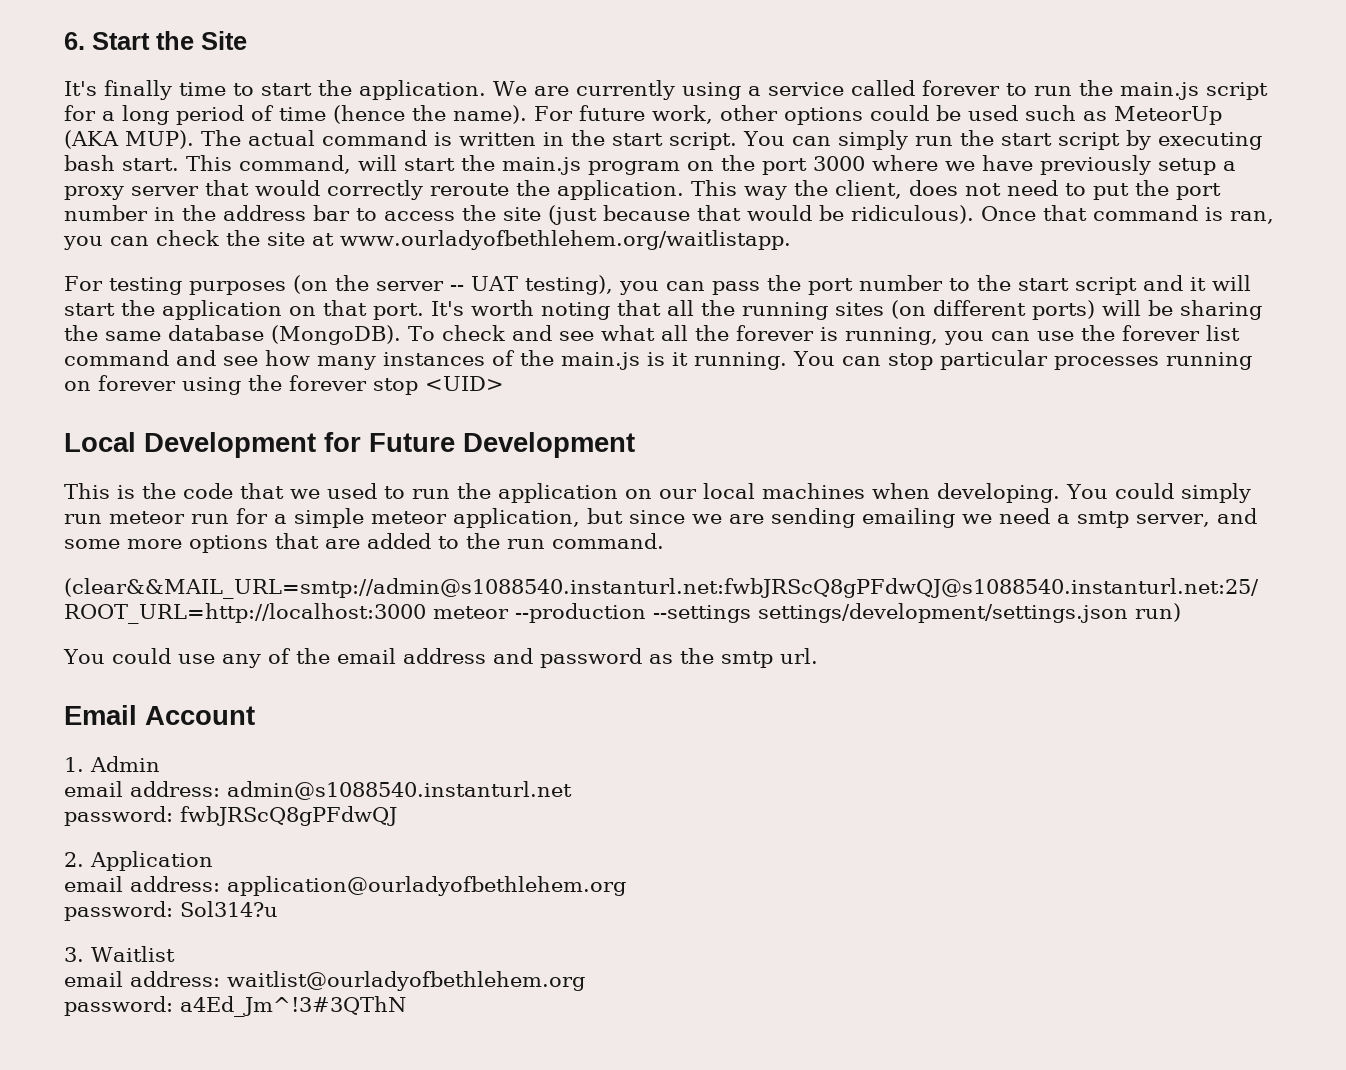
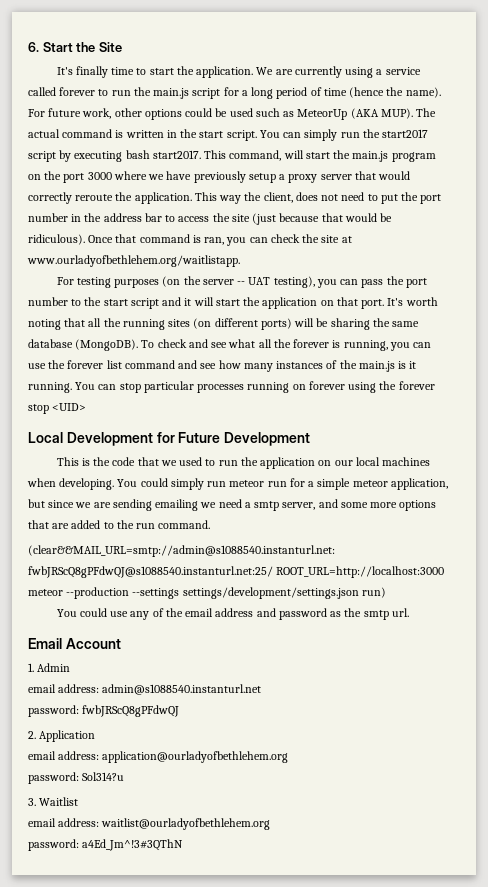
[1000,133,1052,146] start -> [382,129,429,138] start2017
[122,158,179,171] start. -> [152,150,201,159] start2017.

